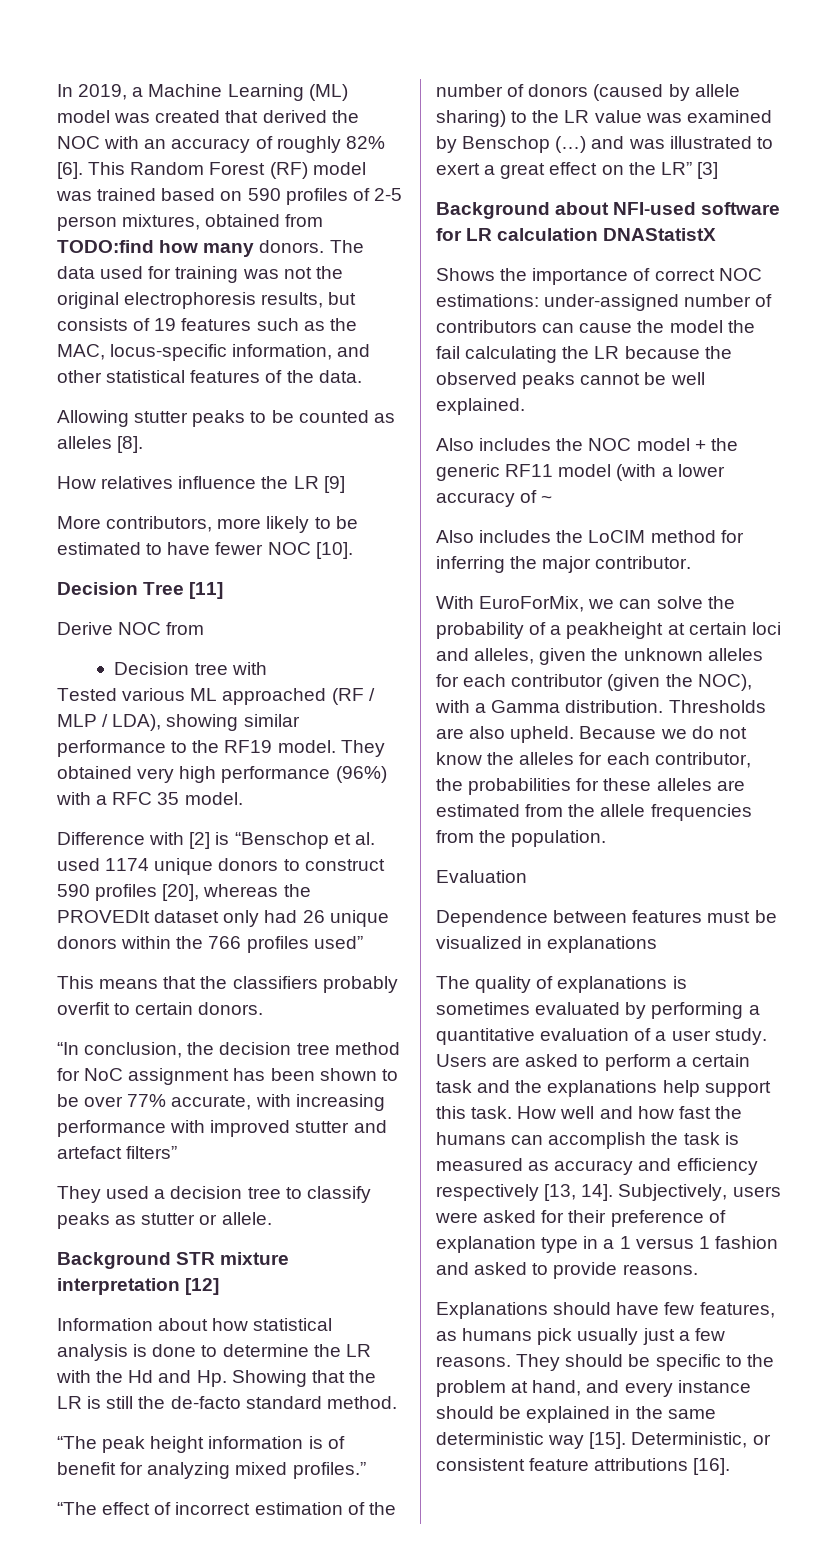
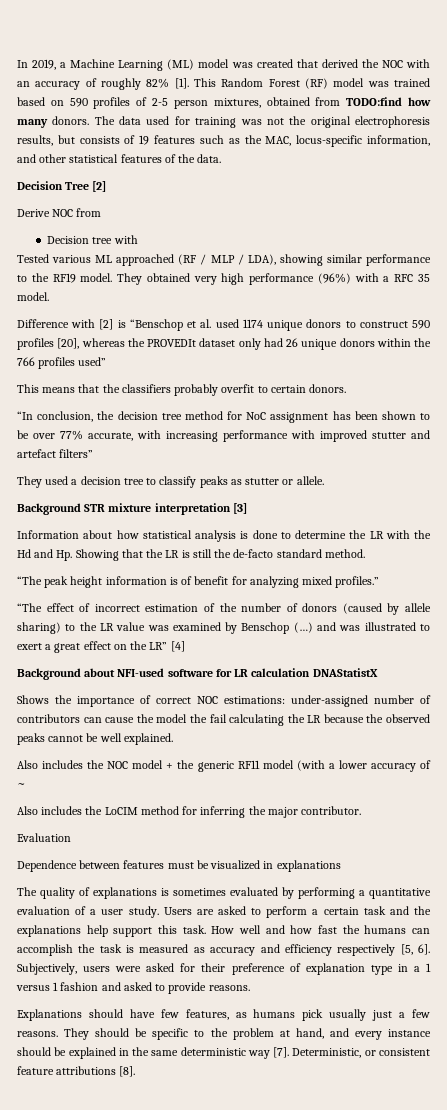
[57,162,83,179] [6]. -> [174,78,189,89] [1].
[57,410,395,427] [57,436,144,453] [57,476,345,493] [57,516,358,533] [57,542,353,559] // Allowing stutter peaks to be counted as alleles [8]. // How relatives influence the LR [9] // More contributors, more likely to be estimated to have fewer NOC [10]. -> (222, 158) none
[189,582,224,599] [11] -> [92,181,107,192] [2]
[185,1278,220,1295] [12] -> [232,503,247,514] [3]
[696,162,718,179] [3] -> [170,641,185,652] [4]
[436,596,735,612] [436,622,781,639] [436,648,763,665] [436,674,752,691] [435,700,766,713] [436,726,747,743] [436,752,751,768] [436,778,745,795] [436,804,752,821] [436,830,607,847] // With EuroForMix, we can solve the probability of a peakheight at certain loci and alleles, given the unknown alleles for each contributor (given the NOC), with a Gamma distribution. Thresholds are also upheld. Because we do not know the alleles for each contributor, the probabilities for these alleles are estimated from the allele frequencies from the population. -> (362, 810) none
[544,1184,614,1201] [13, 14]. -> [400,944,431,955] [5, 6].
[589,1432,627,1449] [15]. -> [273,1047,290,1058] [7].
[693,1458,731,1475] [16]. -> [119,1066,136,1077] [8].

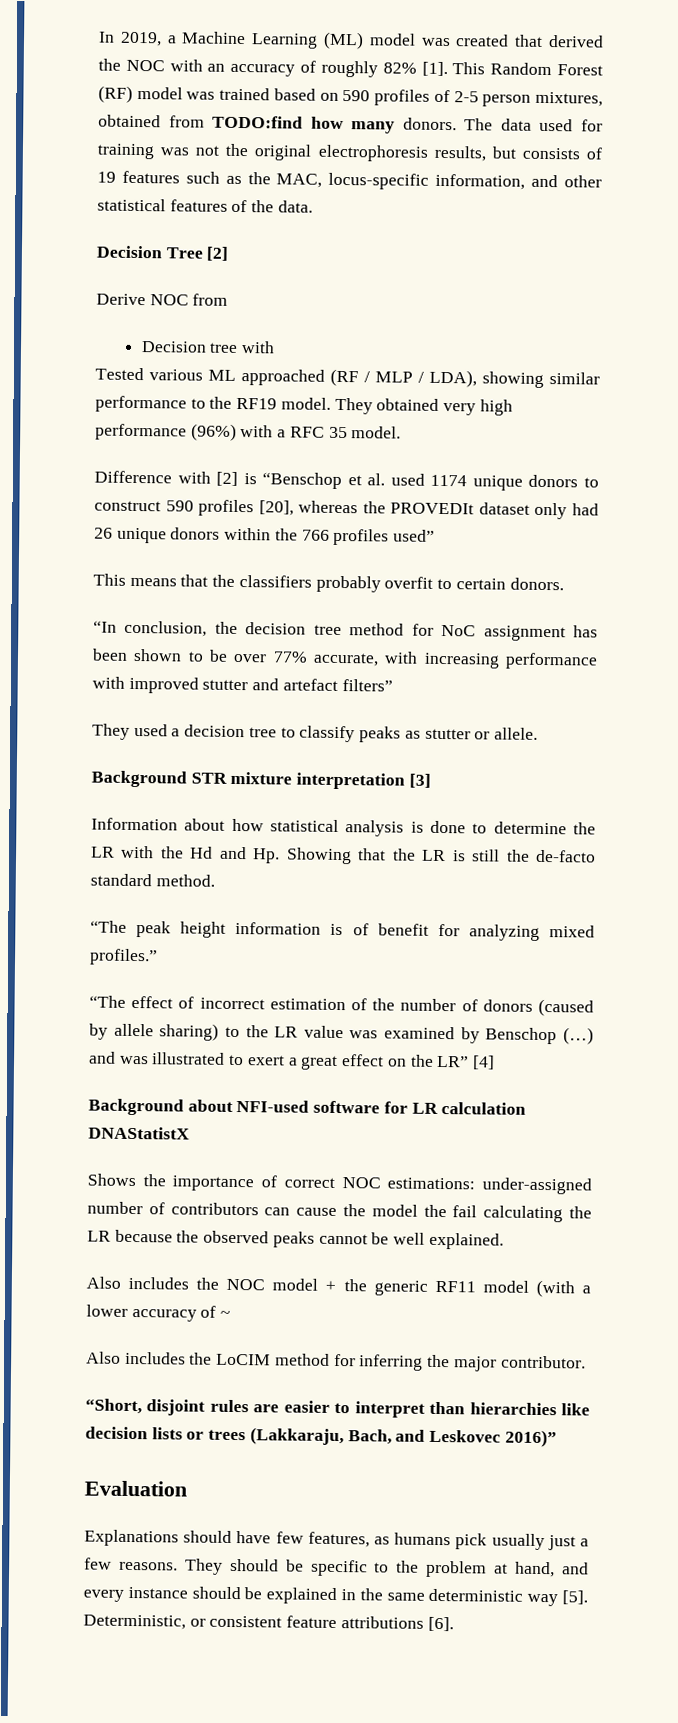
[17,833,71,842] [17,860,341,872] [17,887,431,899] [17,906,432,918] [17,925,431,937] [17,944,431,956] [17,963,431,975] [16,982,250,994] Evaluation // Dependence between features must be visualized in explanations // The quality of explanations is sometimes evaluated by performing a quantitative evaluation of a user study. Users are asked to perform a certain task and the explanations help support this task. How well and how fast the humans can accomplish the task is measured as accuracy and efficiency respectively [5, 6]. Subjectively, users were asked for their preference of explanation type in a 1 versus 1 fashion and asked to provide reasons. -> [85,1398,591,1418] [85,1426,557,1448] [84,1480,187,1497] “Short, disjoint rules are easier to interpret than hierarchies like decision lists or trees (Lakkaraju, Bach, and Leskovec 2016)” // Evaluation
[273,1047,290,1058] [7]. -> [562,1590,588,1605] [5].
[119,1066,136,1077] [8]. -> [427,1616,454,1632] [6].

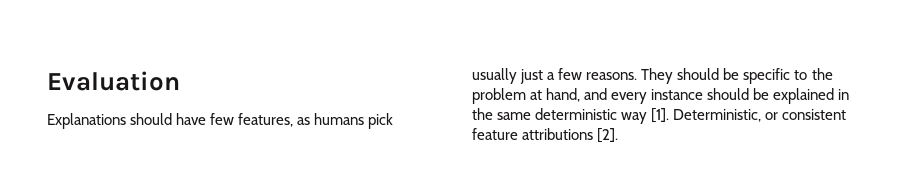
[98,31,604,50] [98,58,603,78] [98,85,603,107] [98,114,603,134] [97,143,602,162] [97,170,602,190] [97,198,313,213] [96,245,230,261] [96,293,229,306] [140,341,276,354] [95,367,600,388] [95,395,513,416] [95,423,402,441] [94,470,599,491] [94,499,599,520] [94,527,436,546] [93,573,564,593] [93,620,598,642] [92,648,598,670] [92,676,393,694] [92,723,538,743] [91,770,431,790] [91,817,596,837] [91,845,596,865] [90,873,215,887] [90,920,595,941] [89,948,158,966] [89,995,594,1017] [89,1023,594,1045] [89,1051,495,1070] [88,1098,527,1116] [88,1126,190,1140] [87,1173,592,1195] [87,1201,592,1223] [87,1229,504,1250] [86,1276,591,1298] [86,1304,231,1322] [86,1351,586,1372] [85,1398,591,1418] [85,1426,557,1448] In 2019, a Machine Learning (ML) model was created that derived the NOC with an accuracy of roughly 82% [1]. This Random Forest (RF) model was trained based on 590 profiles of 2-5 person mixtures, obtained from TODO:find how many donors. The data used for training was not the original electrophoresis results, but consists of 19 features such as the MAC, locus-specific information, and other statistical features of the data. // Decision Tree [2] // Derive NOC from // Decision tree with // Tested various ML approached (RF / MLP / LDA), showing similar performance to the RF19 model. They obtained very high performance (96%) with a RFC 35 model. // Difference with [2] is “Benschop et al. used 1174 unique donors to construct 590 profiles [20], whereas the PROVEDIt dataset only had 26 unique donors within the 766 profiles used” // This means that the classifiers probably overfit to certain donors. // “In conclusion, the decision tree method for NoC assignment has been shown to be over 77% accurate, with increasing performance with improved stutter and artefact filters” // They used a decision tree to classify peaks as stutter or allele. // Background STR mixture interpretation [3] // Information about how statistical analysis is done to determine the LR with the Hd and Hp. Showing that the LR is still the de-facto standard method. // “The peak height information is of benefit for analyzing mixed profiles.” // “The effect of incorrect estimation of the number of donors (caused by allele sharing) to the LR value was examined by Benschop (…) and was illustrated to exert a great effect on the LR” [4] // Background about NFI-used software for LR calculation DNAStatistX // Shows the importance of correct NOC estimations: under-assigned number of contributors can cause the model the fail calculating the LR because the observed peaks cannot be well explained. // Also includes the NOC model + the generic RF11 model (with a lower accuracy of ~ // Also includes the LoCIM method for inferring the major contributor. // “Short, disjoint rules are easier to interpret than hierarchies like decision lists or trees (Lakkaraju, Bach, and Leskovec 2016)” // -> (47, 81) none
[562,1590,588,1605] [5]. -> [651,108,670,123] [1].
[427,1616,454,1632] [6]. -> [597,128,619,143] [2].

